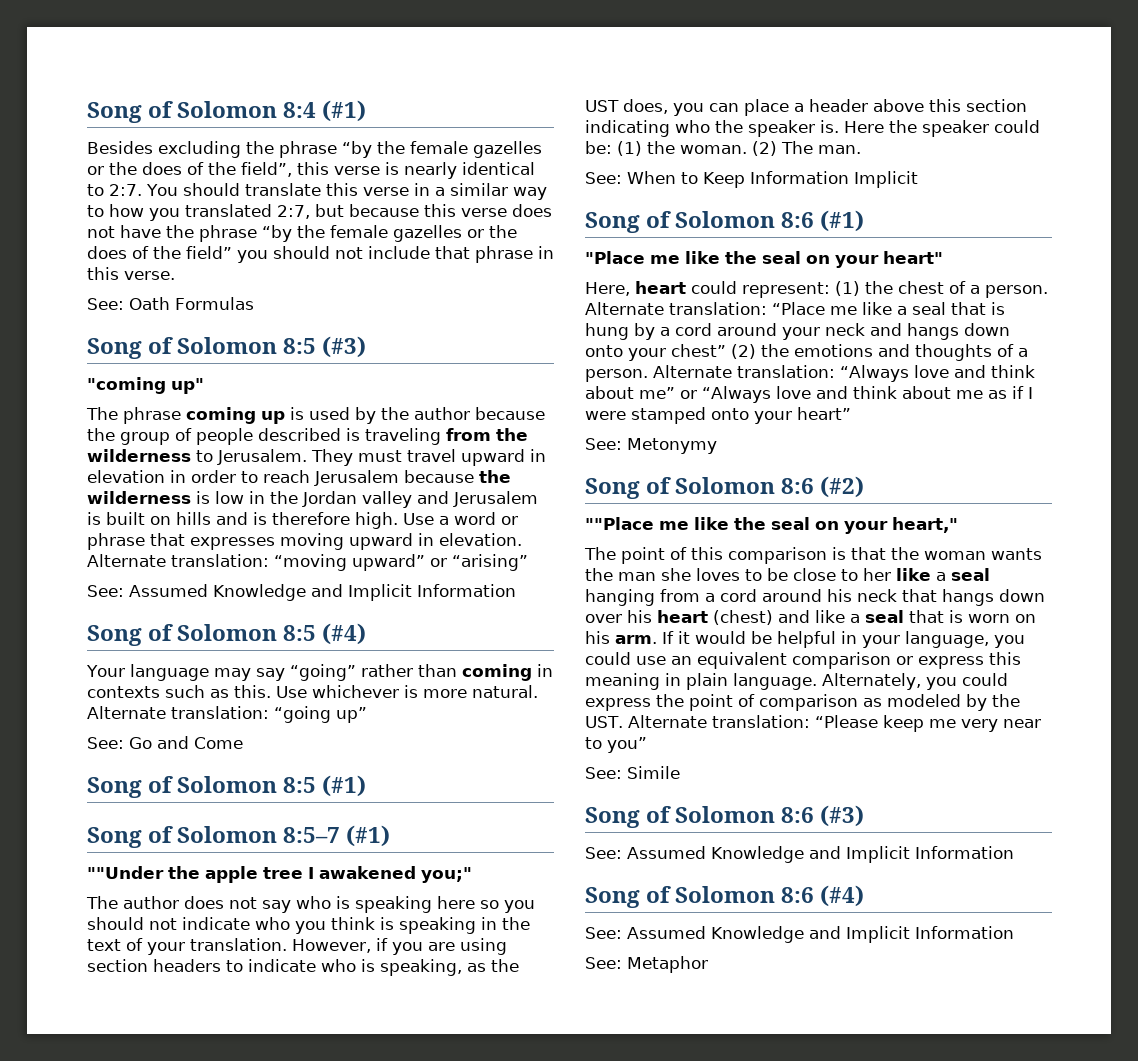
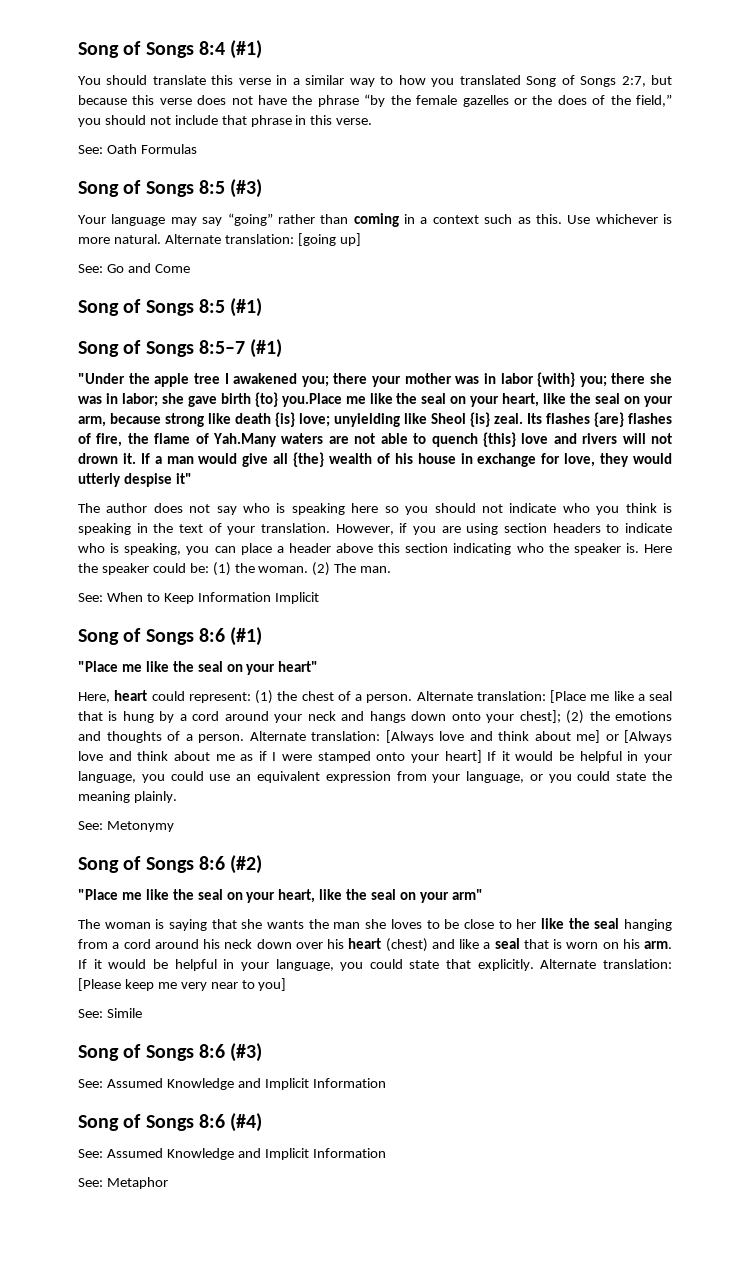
[87,101,278,123] Song of Solomon -> [78,41,194,58] Song of Songs
[87,141,542,158] [87,162,535,179] [87,184,142,196] Besides excluding the phrase “by the female gazelles or the does of the field”, this verse is nearly identical to 2:7. -> (263, 49) none
(272, 210) none -> [526,75,617,87] Song of Songs
[186,246,232,259] field” -> [636,94,673,107] field,”
[177,337,278,354] Solomon -> [145,181,194,197] Songs
[87,377,204,394] [86,407,545,424] [87,428,528,445] [87,449,546,466] [87,470,511,486] [87,491,538,508] [87,512,518,529] [87,533,522,550] [87,554,528,571] [87,584,516,601] [87,623,367,646] // "coming up" // The phrase coming up is used by the author because the group of people described is traveling from the wilderness to Jerusalem. They must travel upward in elevation in order to reach Jerusalem because the wilderness is low in the Jordan valley and Jerusalem is built on hills and is therefore high. Use a word or phrase that expresses moving upward in elevation. Alternate translation: “moving upward” or “arising” // See: Assumed Knowledge and Implicit Information // Song of Solomon 8:5 (#4) -> (263, 188) none
[87,686,160,698] contexts -> [420,215,479,224] a context
[274,706,367,723] “going up” -> [297,233,361,246] [going up]
[177,776,278,793] Solomon -> [145,300,194,316] Songs
[177,826,278,843] Solomon -> [145,341,194,357] Songs
[87,866,164,879] ""Under -> [78,373,125,384] "Under
[421,867,472,883] you;" -> [301,372,672,387] [78,392,674,407] [78,412,672,427] [78,432,673,447] [78,452,673,467] [78,473,192,487] you; there your mother was in labor {with} you; there she was in labor; she gave birth {to} you.Place me like the seal on your heart, like the seal on your arm, because strong like death {is} love; unyielding like Sheol {is} zeal. Its flashes {are} flashes of fire, the flame of Yah.Many waters are not able to quench {this} love and rivers will not drown it. If a man would give all {the} wealth of his house in exchange for love, they would utterly despise it"
[467,959,519,972] [585,99,668,114] as the UST does, -> (182, 549) none
[675,211,776,228] Solomon -> [145,629,194,645] Songs
[772,302,825,315] “Place -> [550,690,586,703] [Place
[671,344,726,357] chest” -> [519,710,561,723] chest];
[840,365,1035,382] [585,386,771,403] “Always love and think about me” or “Always -> [385,730,672,743] [Always love and think about me] or [Always
[797,407,851,420] heart” -> [444,750,673,763] [78,771,672,783] [78,791,177,803] heart] If it would be helpful in your language, you could use an equivalent expression from your language, or you could state the meaning plainly.
[675,477,776,494] Solomon -> [145,857,194,873] Songs
[585,517,958,534] [584,547,986,564] ""Place me like the seal on your heart," // The point of this comparison is that the woman -> [78,889,483,903] [78,919,263,931] "Place me like the seal on your heart, like the seal on your arm" // The woman is saying that she
[936,572,946,581] a -> [568,918,590,929] the
[902,589,994,606] that hangs -> (253, 944) none
[636,652,1021,669] [585,673,1008,690] [585,694,1020,711] [585,715,878,728] use an equivalent comparison or express this meaning in plain language. Alternately, you could express the point of comparison as modeled by the UST. Alternate translation: “Please -> [409,959,673,971] [78,978,121,991] state that explicitly. Alternate translation: [Please
[607,737,647,753] you” -> [258,978,287,991] you]
[675,806,776,823] Solomon -> [145,1045,194,1061] Songs
[675,886,776,903] Solomon -> [145,1115,194,1131] Songs

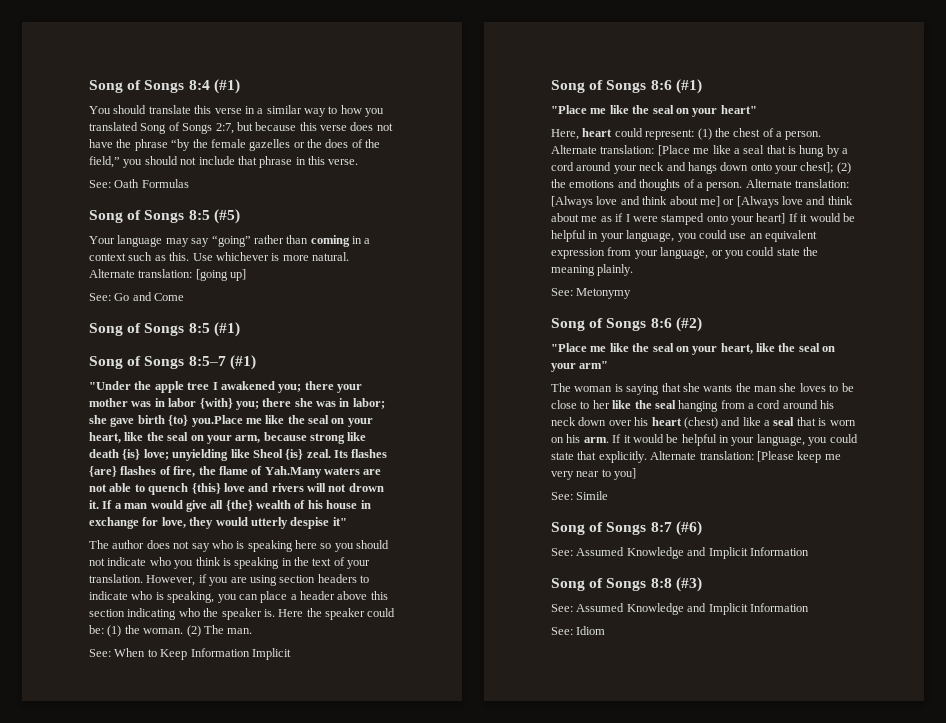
[230,179,263,198] (#3) -> [213,209,240,224] (#5)
[198,1043,263,1062] 8:6 (#3) -> [650,521,702,536] 8:7 (#6)
[198,1113,263,1132] 8:6 (#4) -> [650,577,702,592] 8:8 (#3)
[106,1177,168,1189] Metaphor -> [576,626,606,635] Idiom

